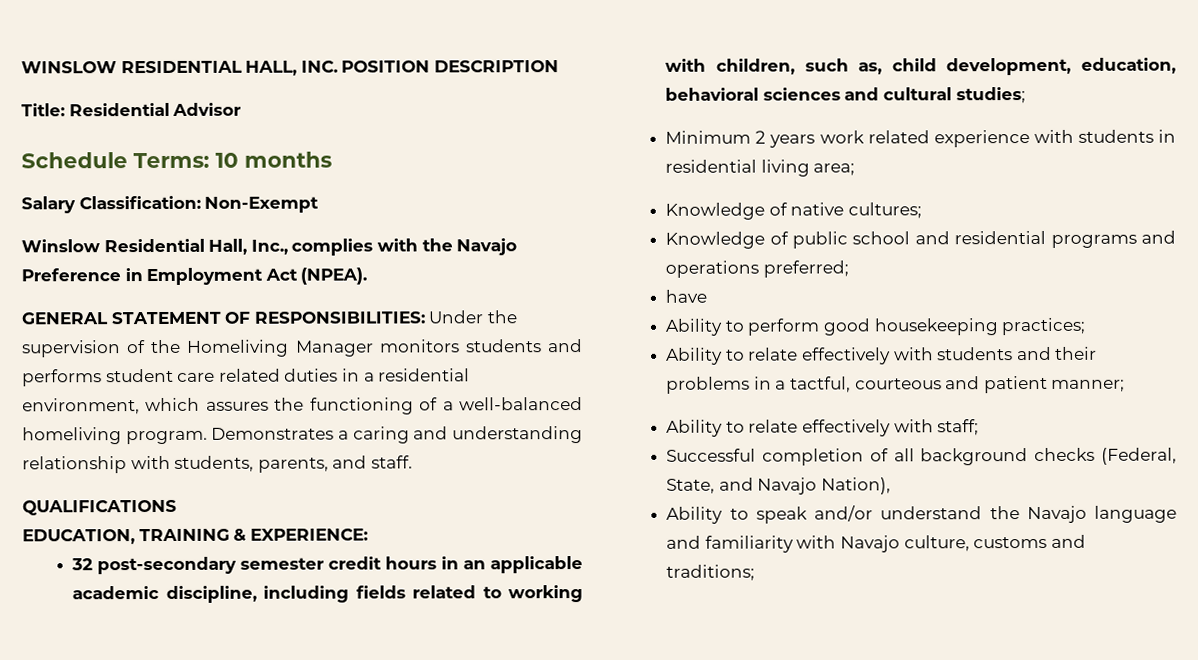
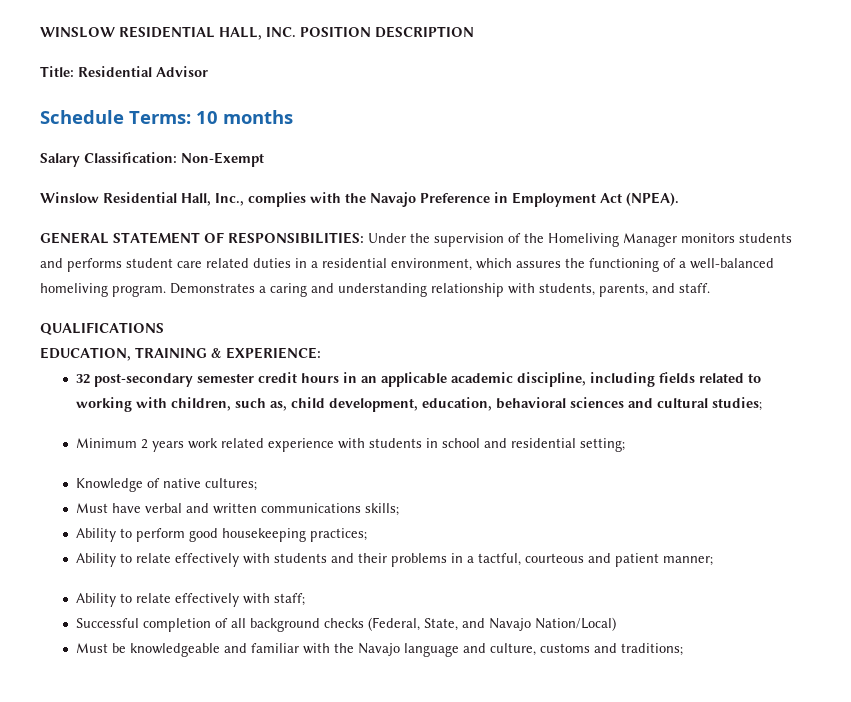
[665,159,856,177] residential living area; -> [441,438,625,452] school and residential setting;
[665,230,1176,249] [665,260,849,278] [665,289,708,303] Knowledge of public school and residential programs and operations preferred; // have -> [75,503,399,516] Must have verbal and written communications skills;
[821,477,892,495] [666,505,983,524] Nation), // Ability to speak and/or understand -> [534,617,616,631] [75,643,330,657] Nation/Local) // Must be knowledgeable and familiar with
[704,535,901,553] familiarity with Navajo -> (486, 648) none

